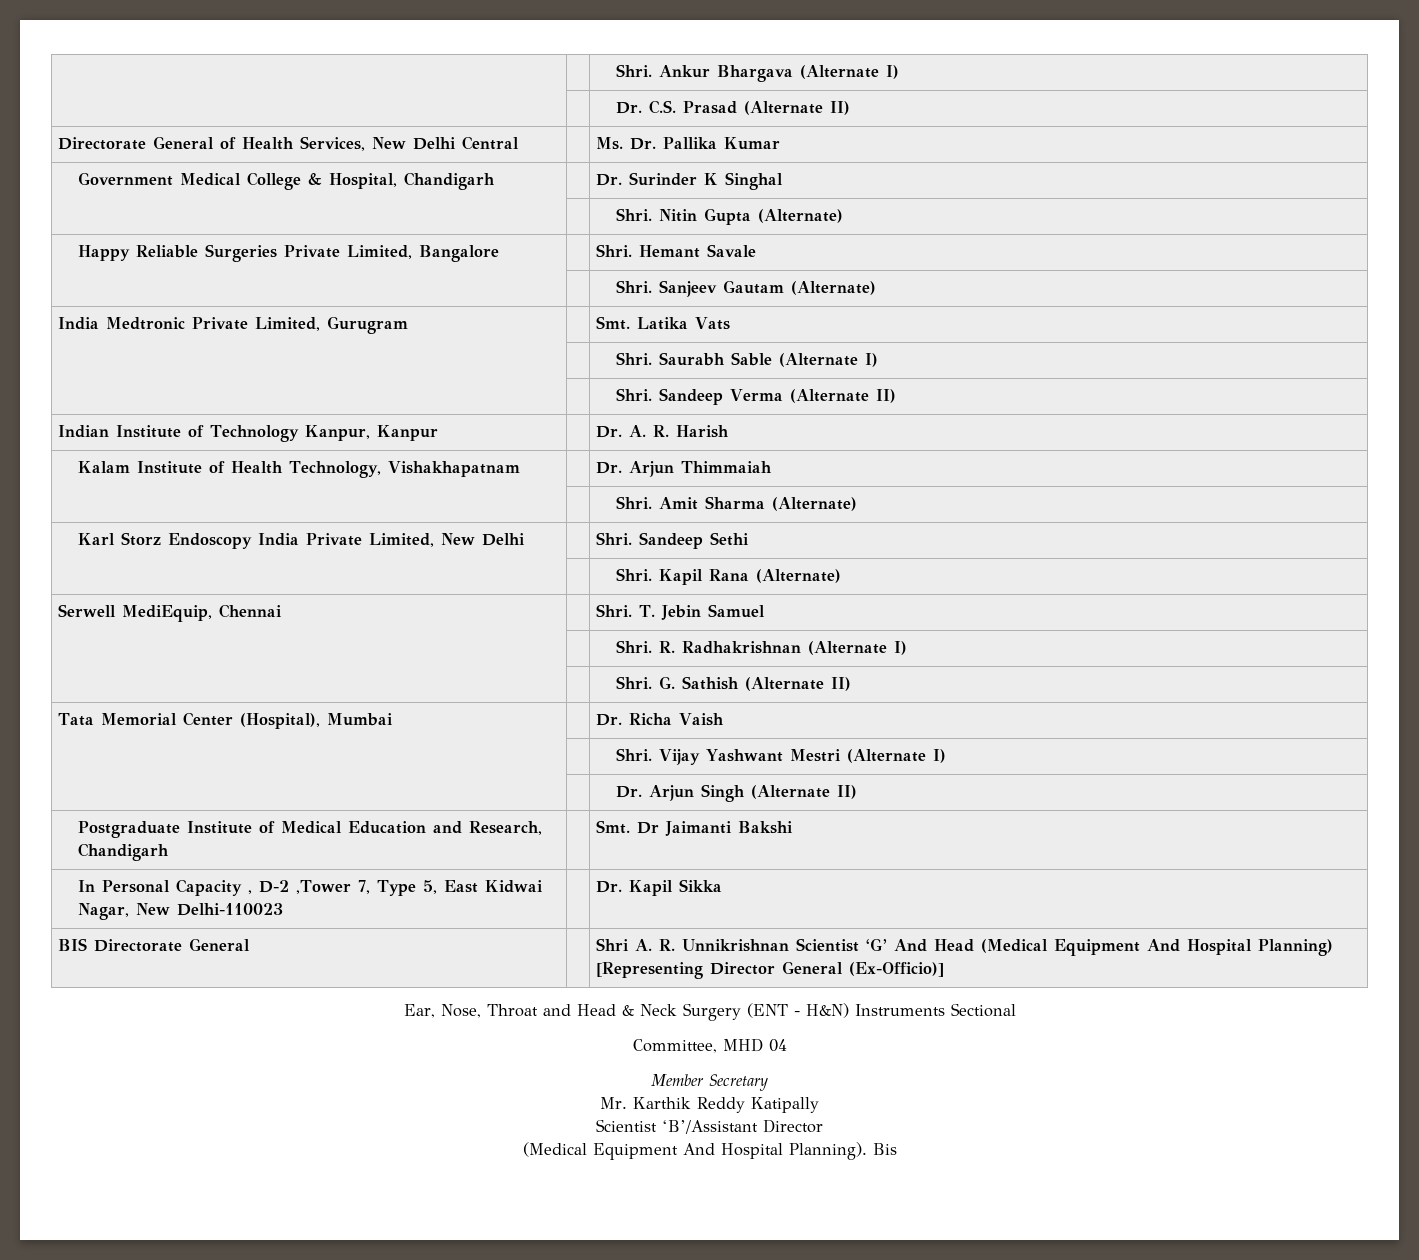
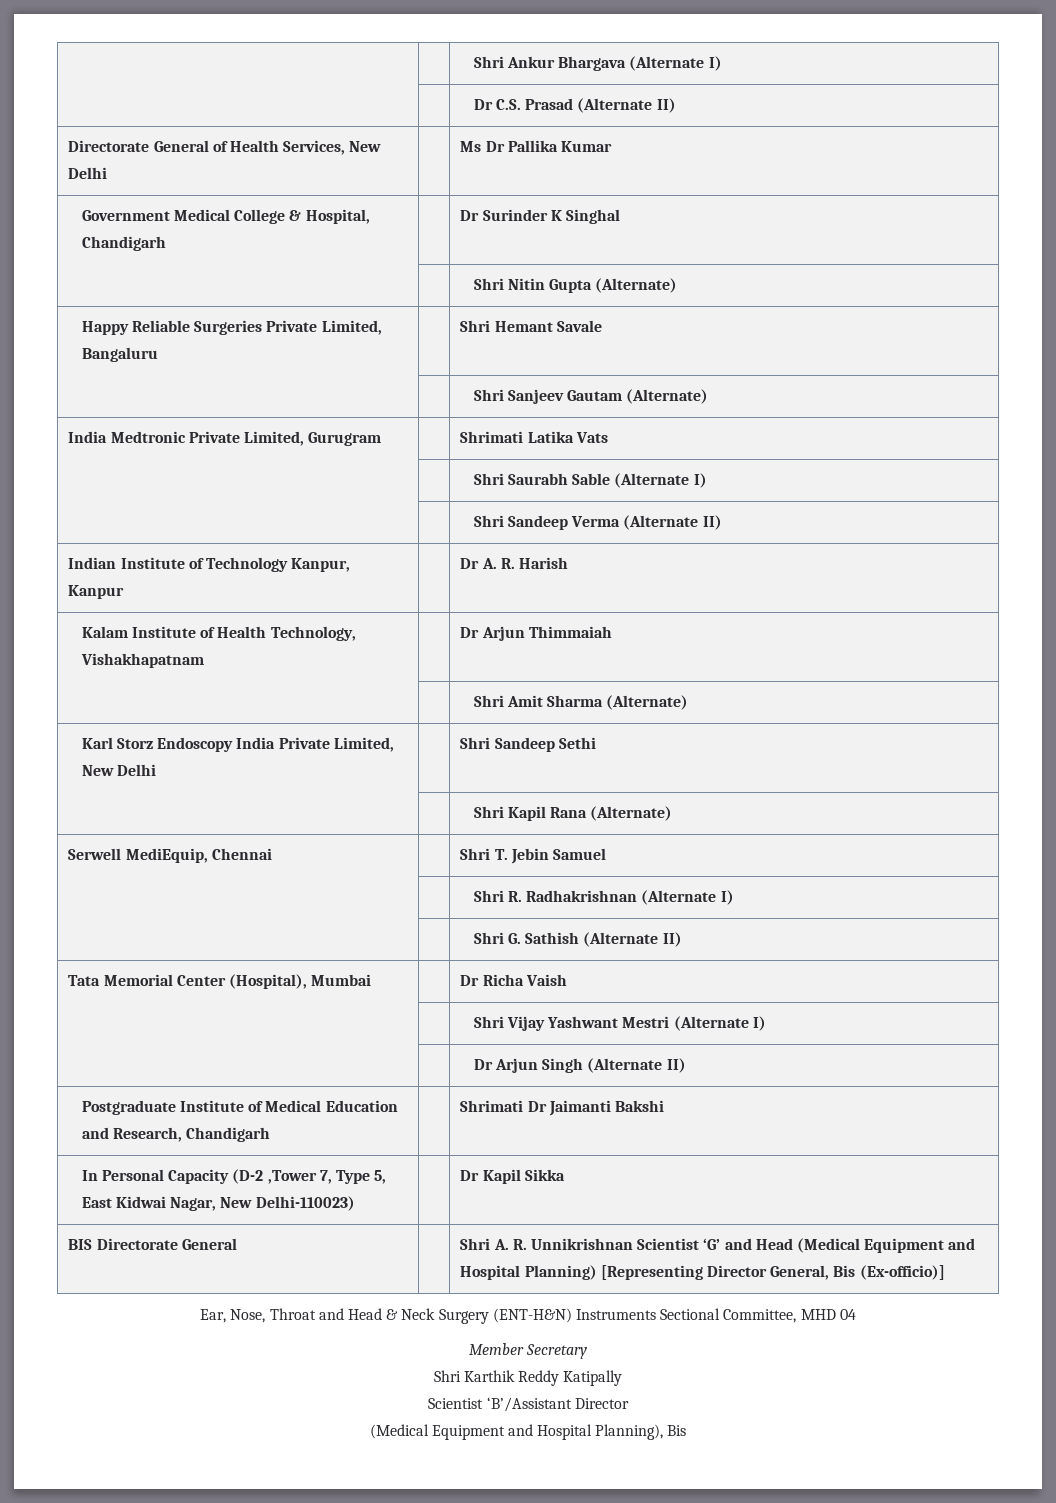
[615,64,652,77] | | Shri. -> [473,56,504,68] | | Shri
[615,102,642,114] Dr. -> [473,99,493,110] Dr
[462,136,520,150] [596,137,657,150] Central | | Ms. Dr. -> [460,141,505,152] | | Ms Dr
[596,174,623,186] Dr. -> [460,210,480,221] Dr
[615,208,652,221] Shri. -> [473,278,504,290] Shri
[418,245,499,262] [596,244,633,257] Bangalore | | Shri. -> [81,347,158,362] [460,320,491,332] Bangaluru | | Shri
[615,280,652,293] Shri. -> [473,389,504,401] Shri
[596,316,631,330] Smt. -> [460,431,524,443] Shrimati
[615,352,652,365] Shri. -> [473,473,504,485] Shri
[615,388,652,401] Shri. -> [473,515,504,527] Shri
[596,426,623,438] Dr. -> [460,558,480,569] Dr
[596,462,623,474] Dr. -> [460,627,480,638] Dr
[615,496,652,509] Shri. -> [473,695,504,707] Shri
[596,532,633,545] Shri. -> [460,737,491,749] Shri
[615,568,652,581] Shri. -> [473,806,504,818] Shri
[596,604,633,617] Shri. -> [460,848,491,860] Shri
[615,640,652,653] Shri. -> [473,890,504,902] Shri
[615,676,652,689] Shri. -> [473,932,504,944] Shri
[596,714,623,726] Dr. -> [460,975,480,986] Dr
[615,748,652,761] Shri. -> [473,1016,504,1028] Shri
[615,786,642,798] Dr. -> [473,1059,493,1070] Dr
[596,820,631,834] Smt. -> [460,1100,524,1112] Shrimati
[247,880,289,894] , D-2 -> [232,1169,264,1184] (D-2
[176,903,283,916] [596,881,623,893] Delhi-110023 | | Dr. -> [255,1196,355,1211] [460,1170,480,1181] Delhi-110023) | | Dr
[894,939,928,952] And -> [724,1238,752,1250] and
[1147,939,1181,952] And -> [948,1238,976,1250] and
[782,961,945,977] General (Ex-Officio)] -> [770,1265,945,1280] General, Bis (Ex-officio)]
[746,1003,849,1018] (ENT - H&N) -> [492,1308,572,1323] (ENT-H&N)
(1016, 1010) // -> (721, 1314) none
[600,1097,628,1109] Mr. -> [433,1370,461,1382] Shri
[682,1142,867,1160] And Hospital Planning). -> [507,1424,664,1440] and Hospital Planning),

